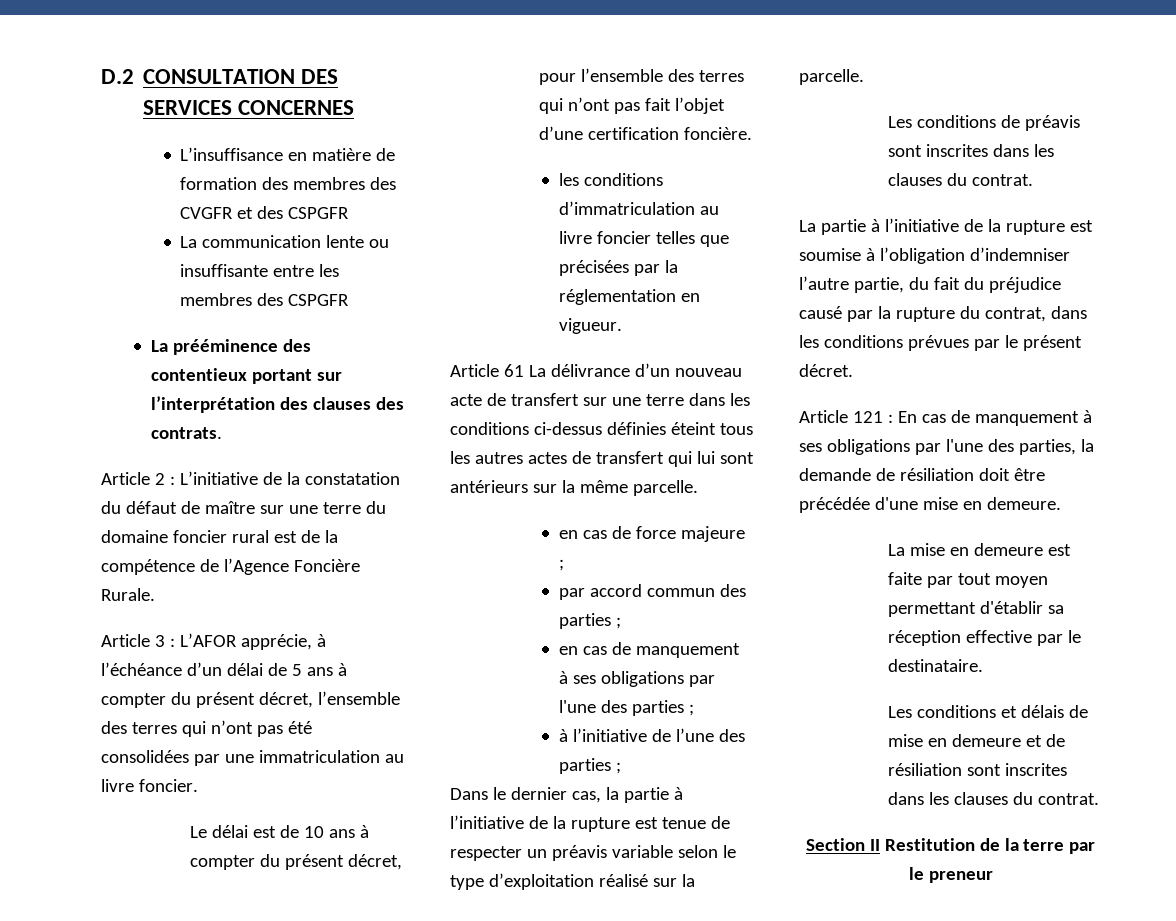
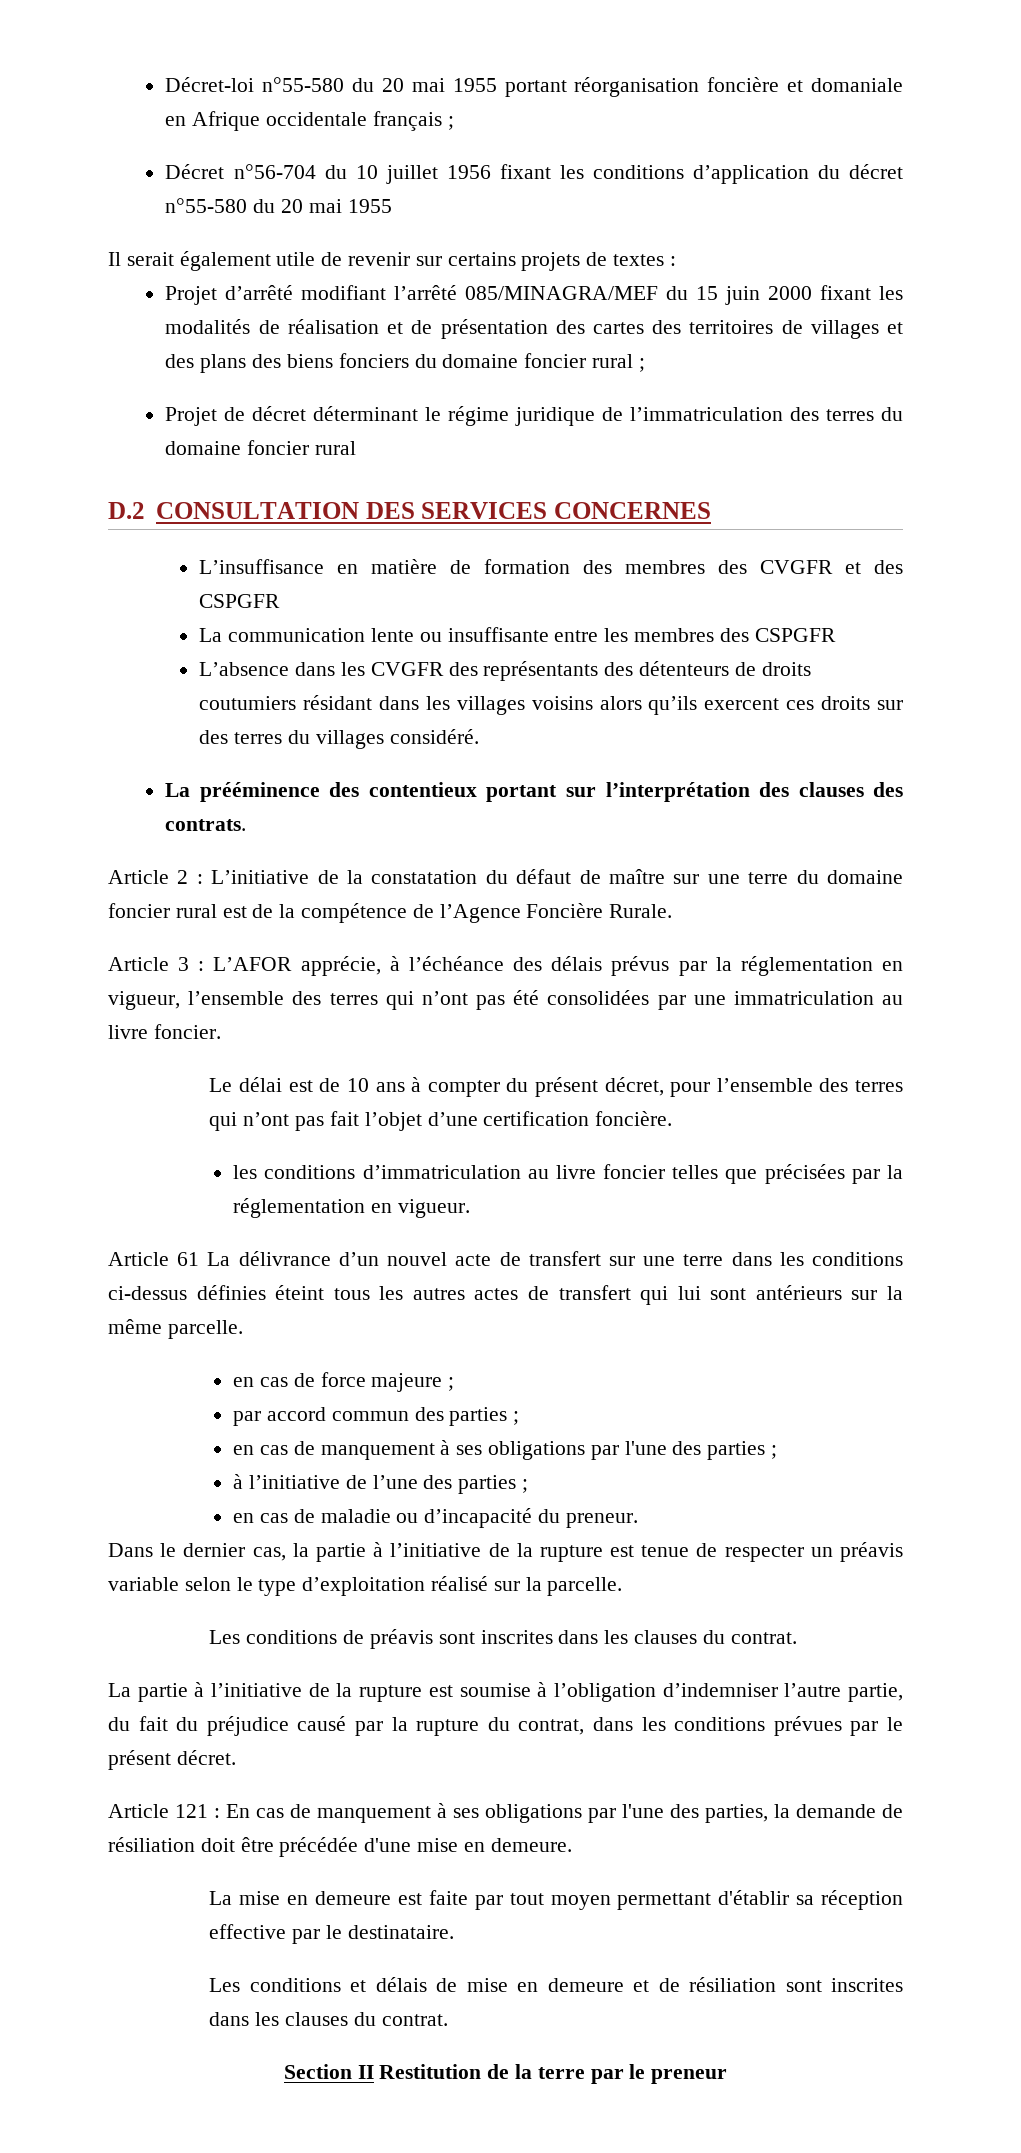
(101, 76) none -> [165,77,904,97] [165,111,454,131] [165,164,903,184] [165,198,392,213] [108,251,676,271] [165,285,904,305] [165,319,904,339] [165,353,645,373] [165,406,903,426] [165,440,357,455] Décret-loi n°55-580 du 20 mai 1955 portant réorganisation foncière et domaniale en Afrique occidentale français ; // Décret n°56-704 du 10 juillet 1956 fixant les conditions d’application du décret n°55-580 du 20 mai 1955 // Il serait également utile de revenir sur certains projets de textes : // Projet d’arrêté modifiant l’arrêté 085/MINAGRA/MEF du 15 juin 2000 fixant les modalités de réalisation et de présentation des cartes des territoires de villages et des plans des biens fonciers du domaine foncier rural ; // Projet de décret déterminant le régime juridique de l’immatriculation des terres du domaine foncier rural //
(350, 300) none -> [199,661,811,681] [199,695,903,715] [199,729,479,749] // L’absence dans les CVGFR des représentants des détenteurs de droits coutumiers résidant dans les villages voisins alors qu’ils exercent ces droits sur des terres du villages considéré.
[186,662,347,676] [101,692,313,708] d’un délai de 5 ans à compter du présent décret, -> [513,956,903,976] [108,991,180,1010] des délais prévus par la réglementation en vigueur,
[674,368,742,377] nouveau -> [387,1252,448,1266] nouvel
(622, 768) none -> [233,1508,638,1528] // en cas de maladie ou d’incapacité du preneur.

